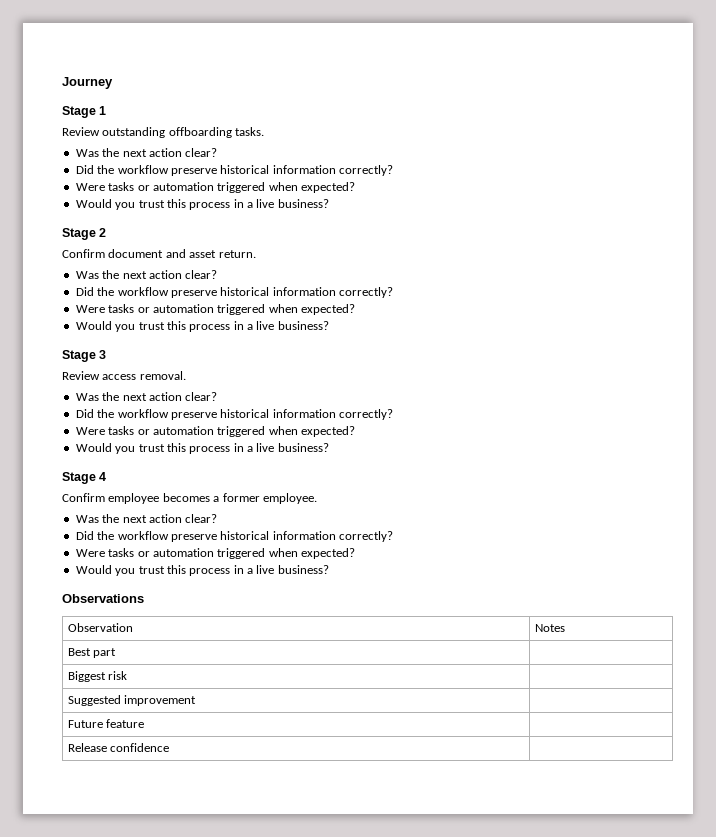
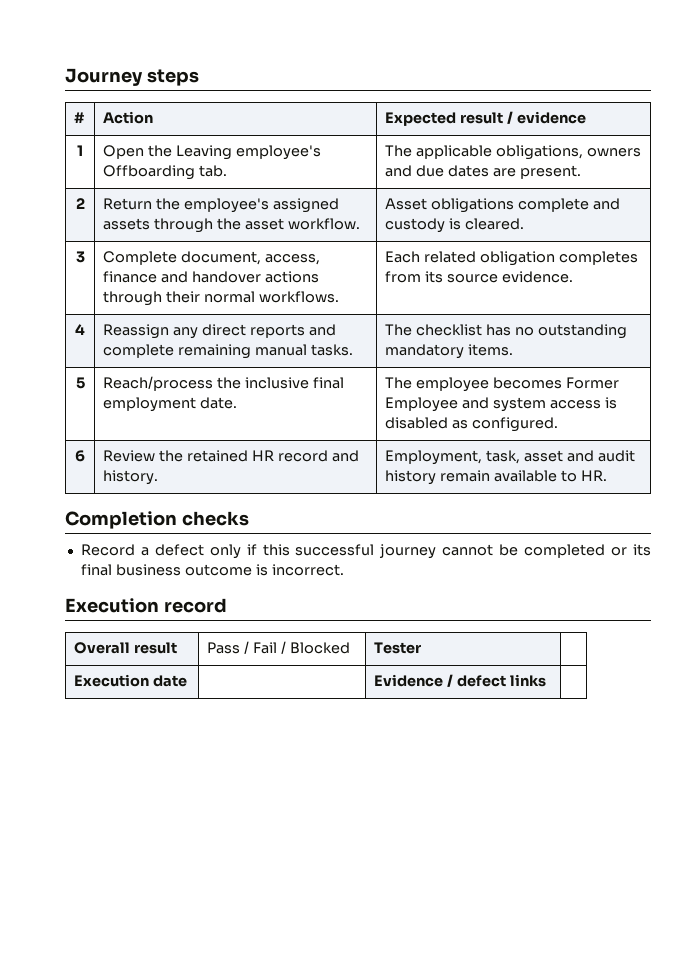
[62,106,107,118] [62,127,265,138] [75,148,218,157] [75,165,393,176] [75,182,355,193] [75,199,329,210] [62,228,107,240] [62,249,256,258] [75,270,218,279] [75,287,393,298] [75,304,355,315] [75,321,329,332] [62,350,107,362] [62,371,186,380] [75,392,218,401] [75,409,393,420] [75,426,355,437] [75,443,329,454] [62,472,107,484] [62,493,317,504] [75,514,218,523] [75,531,393,542] [75,548,355,559] [75,565,329,576] [62,594,144,603] [68,623,134,632] [535,624,566,632] [68,648,117,658] [68,671,128,682] [68,695,197,706] [68,719,145,728] [68,743,170,752] // Stage 1 // Review outstanding offboarding tasks. // Was the next action clear? // Did the workflow preserve historical information correctly? // Were tasks or automation triggered when expected? // Would you trust this process in a live business? // Stage 2 // Confirm document and asset return. // Was the next action clear? // Did the workflow preserve historical information correctly? // Were tasks or automation triggered when expected? // Would you trust this process in a live business? // Stage 3 // Review access removal. // Was the next action clear? // Did the workflow preserve historical information correctly? // Were tasks or automation triggered when expected? // Would you trust this process in a live business? // Stage 4 // Confirm employee becomes a former employee. // Was the next action clear? // Did the workflow preserve historical information correctly? // Were tasks or automation triggered when expected? // Would you trust this process in a live business? // Observations // Observation | Notes // Best part | // Biggest risk | // Suggested improvement | // Future feature | // Release confidence -> [146,69,199,86] [74,112,85,123] [103,111,154,124] [385,111,587,126] [77,145,83,156] [103,145,322,160] [103,165,228,180] [385,145,642,160] [385,165,582,179] [75,198,85,209] [103,198,340,213] [103,218,361,233] [385,198,621,213] [385,218,525,233] [75,251,85,263] [103,251,321,265] [103,271,320,283] [103,291,340,306] [385,251,639,266] [385,271,574,283] [75,324,85,335] [103,324,337,339] [103,344,354,359] [385,324,628,339] [385,344,514,359] [75,377,85,389] [103,376,345,391] [103,397,238,412] [385,377,620,392] [385,397,618,412] [385,417,559,432] [75,450,85,462] [103,450,359,462] [103,470,159,485] [385,450,636,465] [385,470,608,485] [65,511,249,529] [80,544,651,559] [80,564,344,576] [65,598,227,613] [74,642,178,654] [207,641,351,654] [374,642,422,654] [74,674,188,687] [374,674,547,687] steps // # | Action | Expected result / evidence // 1 | Open the Leaving employee's Offboarding tab. | The applicable obligations, owners and due dates are present. // 2 | Return the employee's assigned assets through the asset workflow. | Asset obligations complete and custody is cleared. // 3 | Complete document, access, finance and handover actions through their normal workflows. | Each related obligation completes from its source evidence. // 4 | Reassign any direct reports and complete remaining manual tasks. | The checklist has no outstanding mandatory items. // 5 | Reach/process the inclusive final employment date. | The employee becomes Former Employee and system access is disabled as configured. // 6 | Review the retained HR record and history. | Employment, task, asset and audit history remain available to HR. // Completion checks // Record a defect only if this successful journey cannot be completed or its final business outcome is incorrect. // Execution record // Overall result | Pass / Fail / Blocked | Tester | // Execution date | | Evidence / defect links

